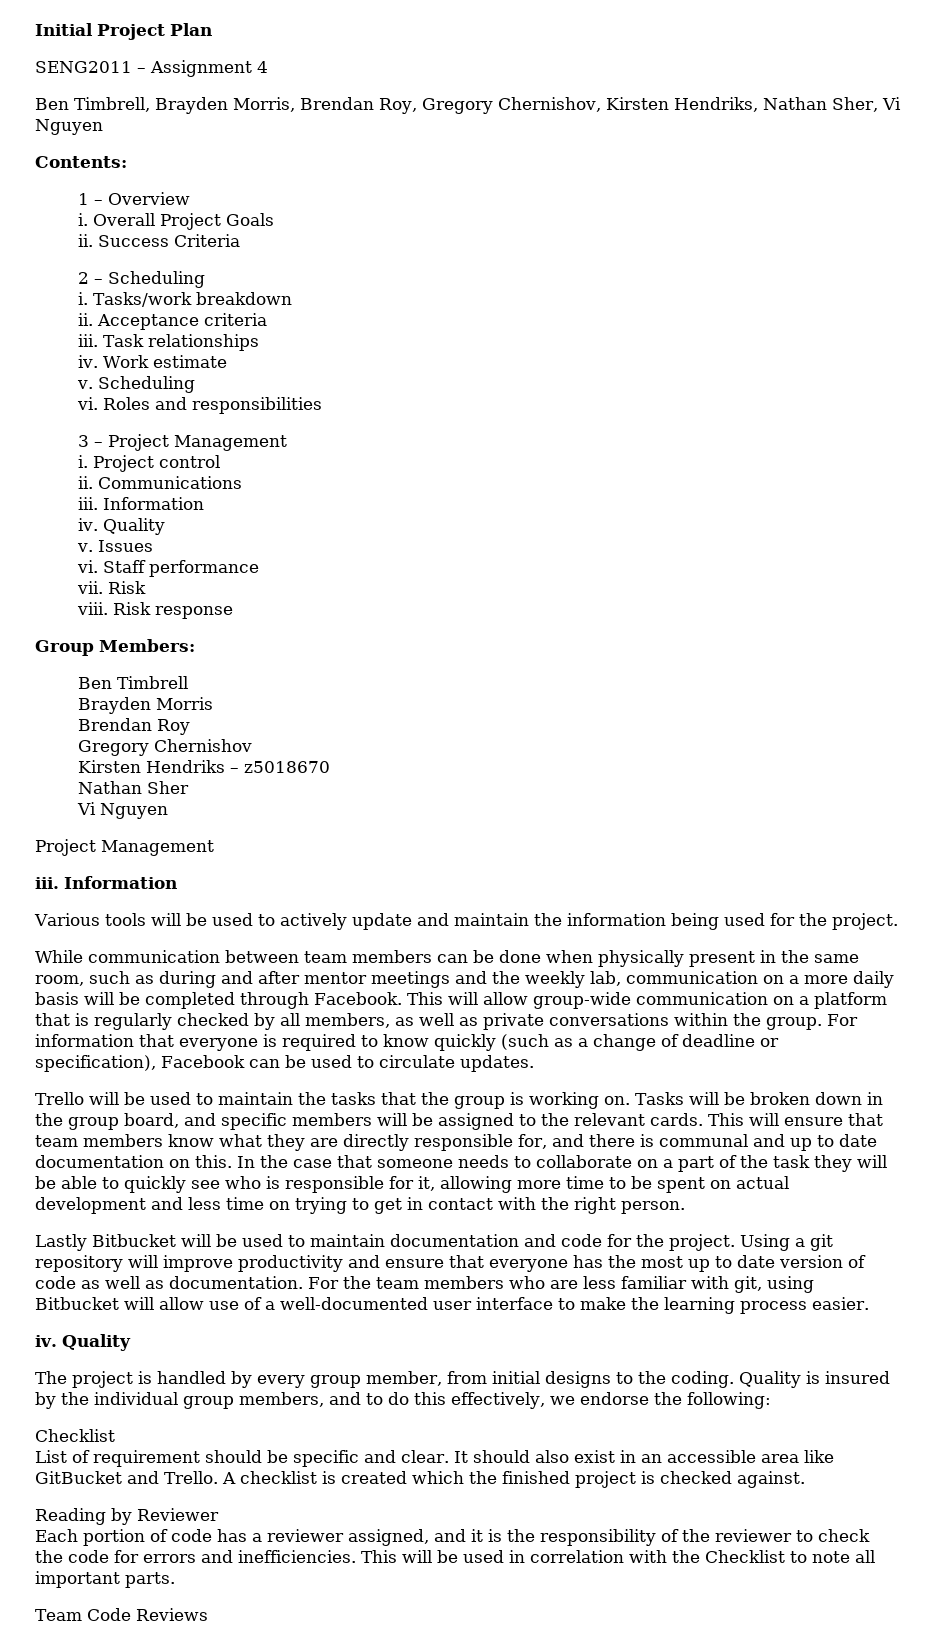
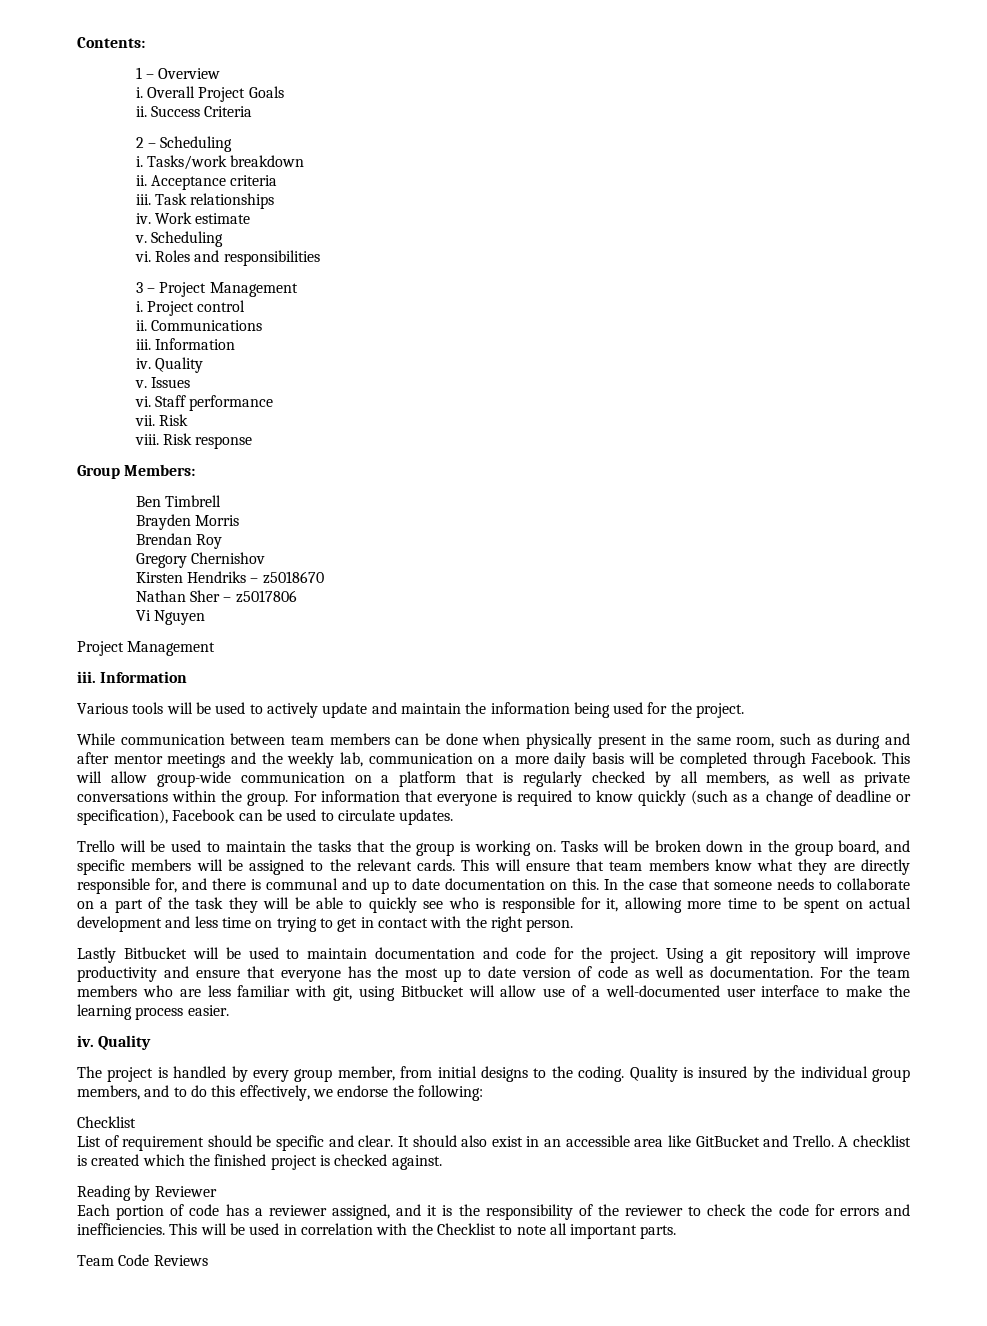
[35,23,212,40] [35,60,268,77] [35,97,901,114] [35,119,103,135] Initial Project Plan // SENG2011 – Assignment 4 // Ben Timbrell, Brayden Morris, Brendan Roy, Gregory Chernishov, Kirsten Hendriks, Nathan Sher, Vi Nguyen // -> (77, 42) none
(190, 787) none -> [223,590,297,603] – z5017806

